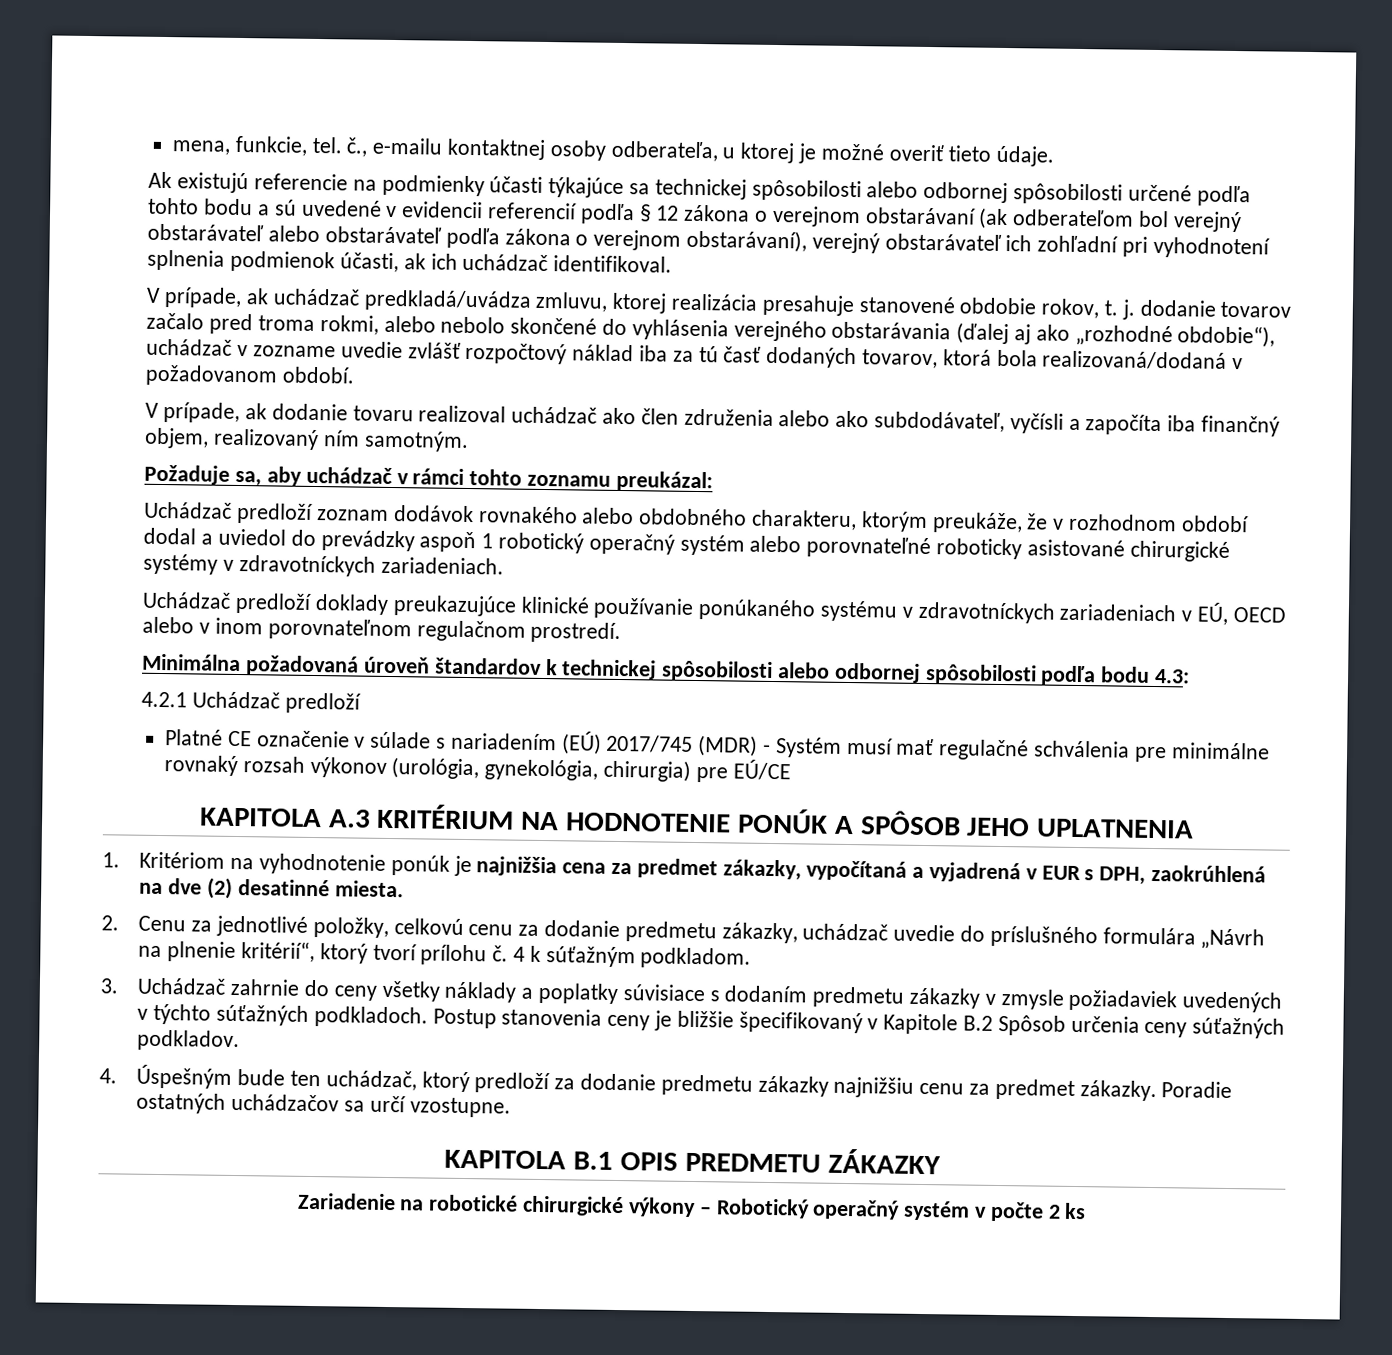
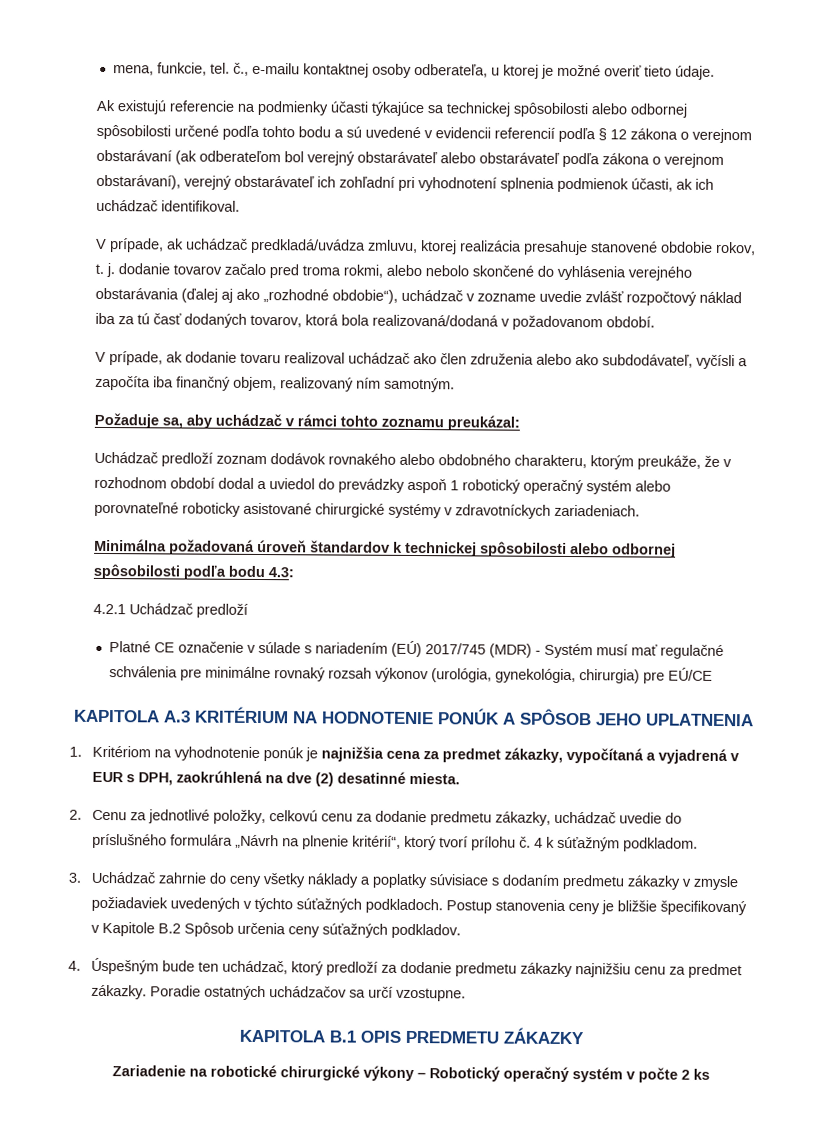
[142,591,1286,625] [142,616,622,644] // Uchádzač predloží doklady preukazujúce klinické používanie ponúkaného systému v zdravotníckych zariadeniach v EÚ, OECD alebo v inom porovnateľnom regulačnom prostredí. -> (641, 510) none

